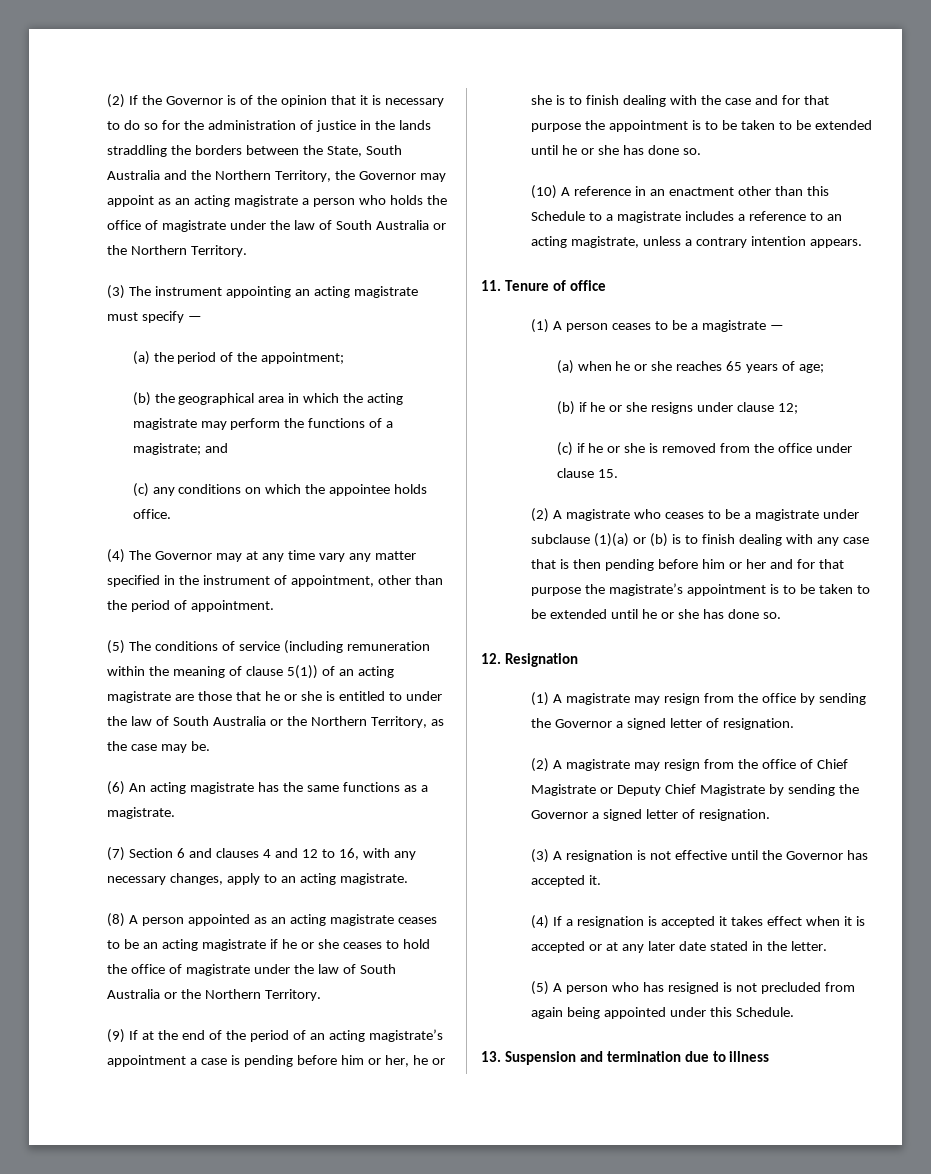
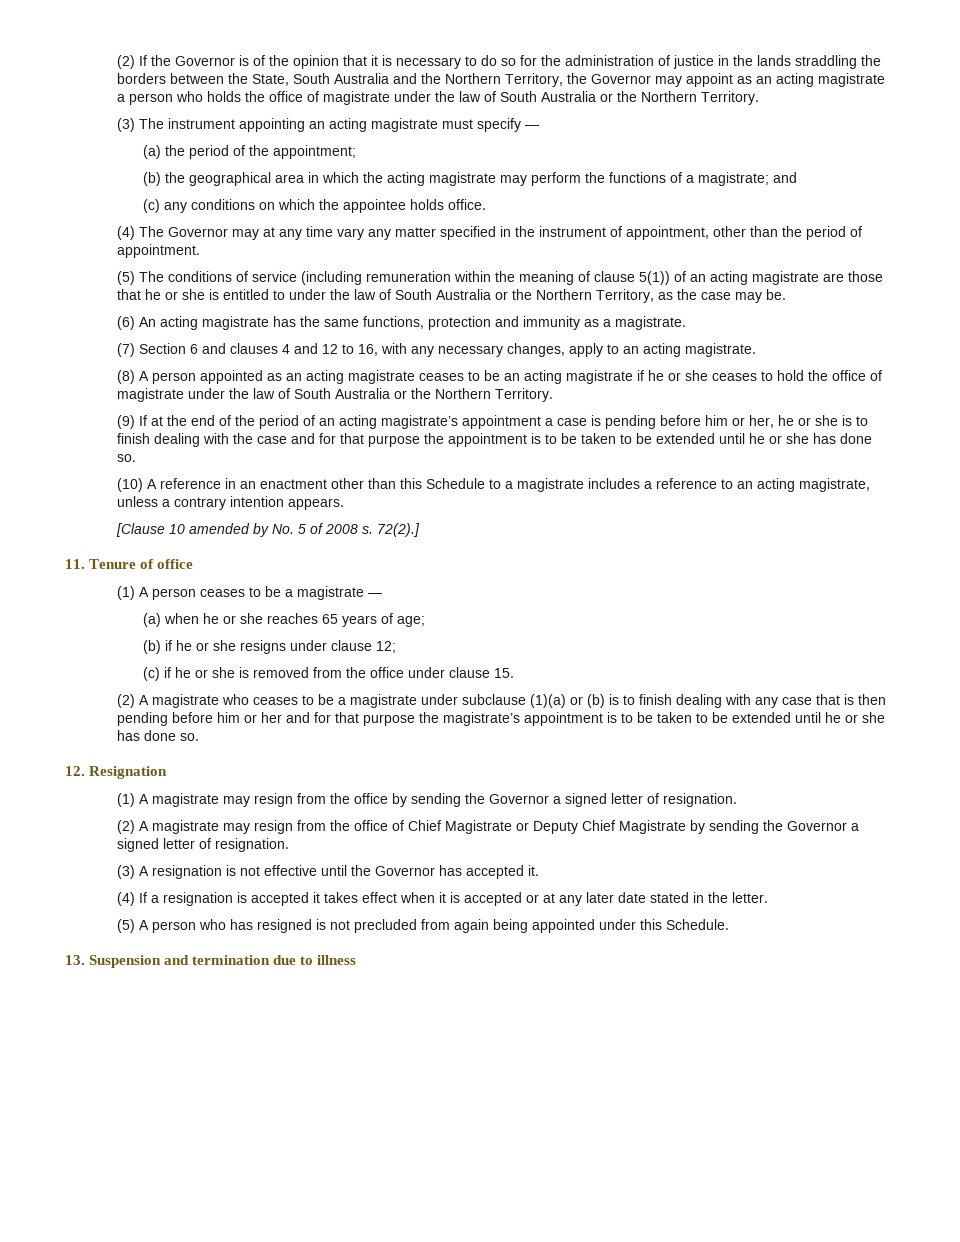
[342,782,400,792] functions -> [363,316,581,330] functions, protection and immunity
(862, 243) none -> [116,523,421,537] // [Clause 10 amended by No. 5 of 2008 s. 72(2).]

